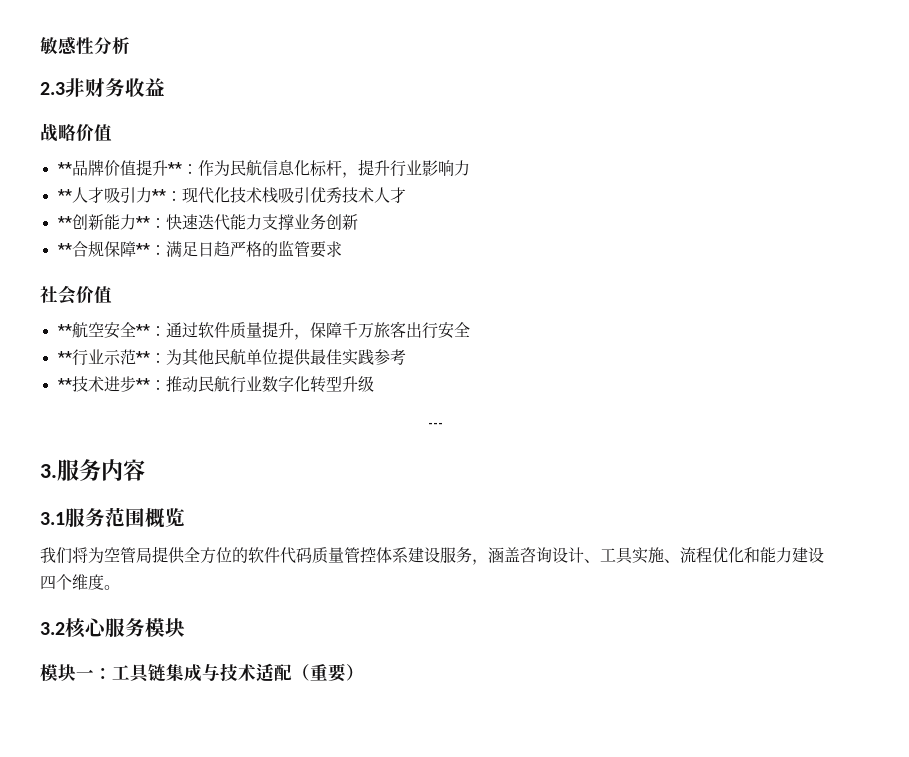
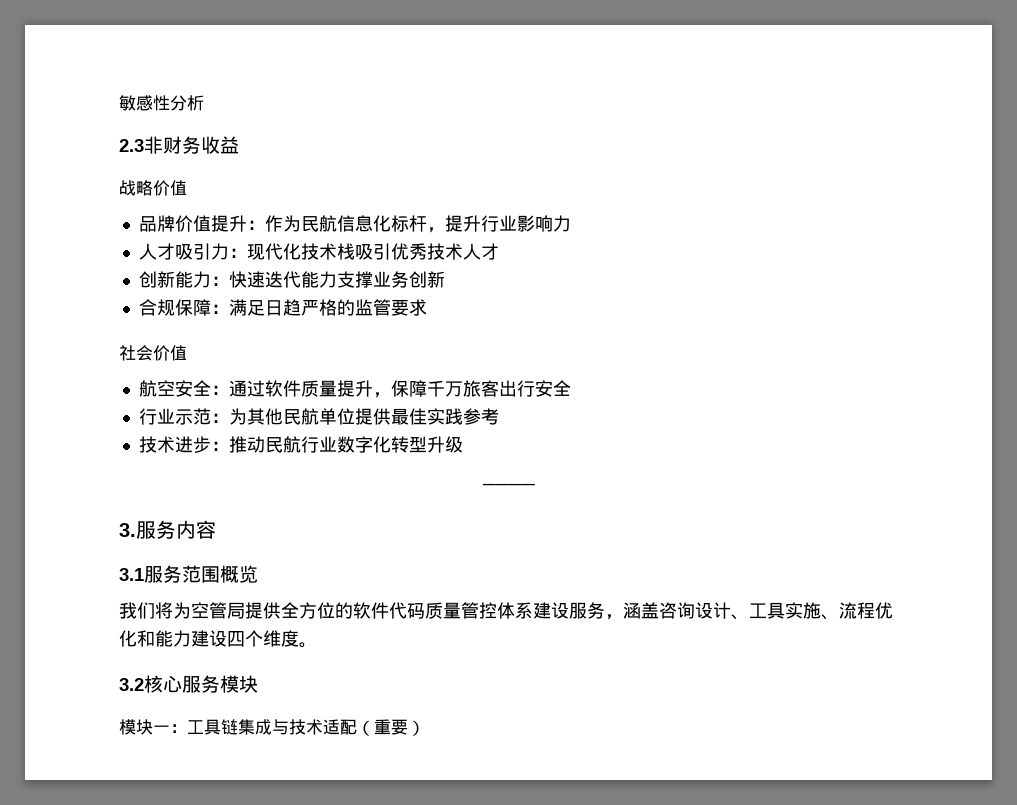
[57,162,72,174] ** -> (187, 188) none
[167,162,182,174] ** -> (247, 223) none
[57,189,72,201] ** -> (571, 223) none
[151,189,166,201] ** -> (229, 251) none
[57,216,72,228] ** -> (499, 251) none
[135,216,150,228] ** -> (211, 279) none
[57,243,72,255] ** -> (445, 279) none
[135,243,150,255] ** -> (211, 307) none
[57,324,72,336] ** -> (187, 353) none
[135,324,150,336] ** -> (211, 388) none
[57,351,72,363] ** -> (571, 388) none
[135,351,150,363] ** -> (211, 416) none
[57,378,72,390] ** -> (499, 416) none
[135,378,150,390] ** -> (211, 444) none
[427,422,443,429] --- -> [481,483,535,490] ────

